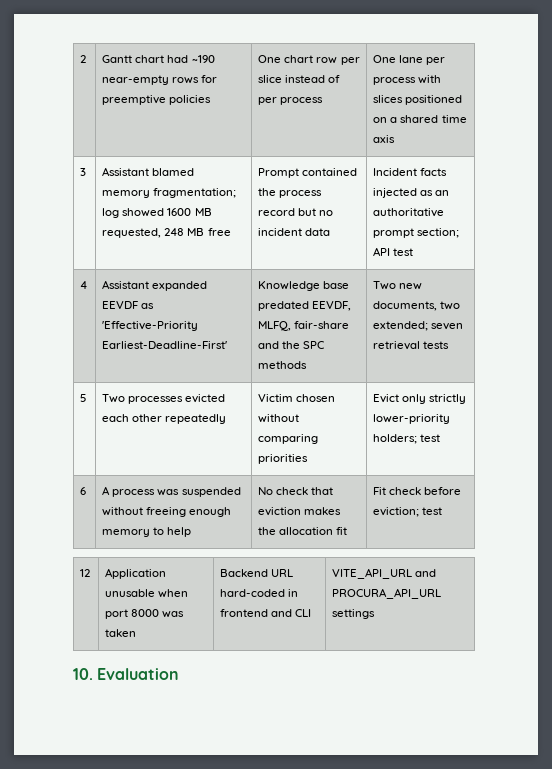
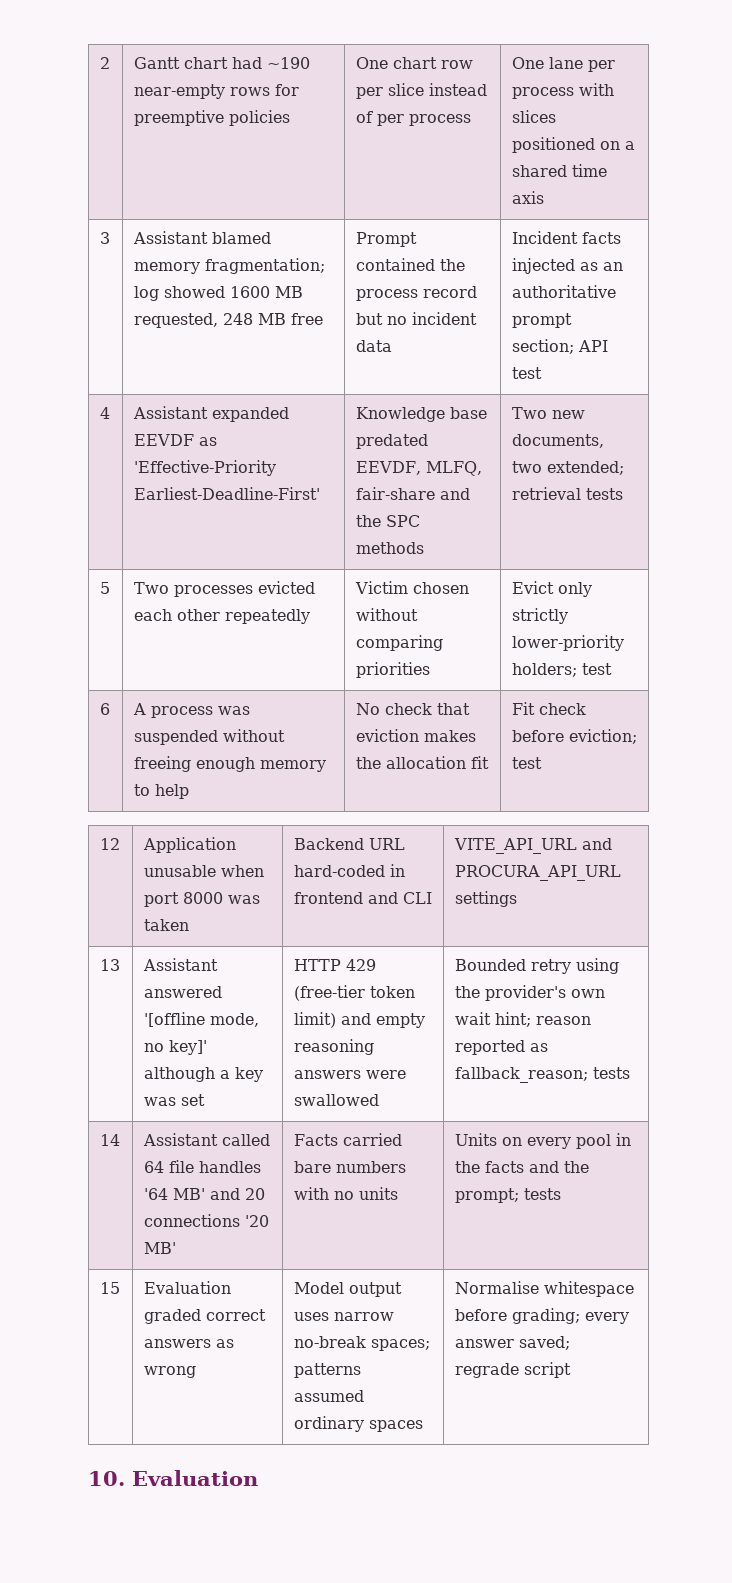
[431,323,464,330] seven -> (624, 468) none
(376, 614) none -> [99,959,120,971] [142,958,218,971] [143,986,222,998] [143,1012,259,1027] [143,1040,207,1055] [143,1067,263,1082] [143,1094,205,1106] [293,959,376,971] [293,985,415,1001] [293,1012,425,1028] [293,1039,374,1055] [293,1070,406,1079] [293,1094,379,1106] [454,958,619,974] [454,985,605,1001] [454,1012,591,1027] [454,1040,548,1055] [454,1067,630,1083] [99,1134,120,1146] [142,1133,270,1146] [143,1160,261,1173] [143,1188,265,1200] [143,1214,269,1227] [143,1242,176,1254] [293,1133,402,1146] [293,1161,406,1173] [293,1187,398,1200] [454,1133,631,1149] [454,1161,589,1173] [454,1188,561,1203] [99,1282,120,1294] [143,1281,231,1294] [143,1309,266,1324] [143,1339,234,1348] [143,1366,196,1378] [293,1282,402,1297] [293,1312,394,1321] [293,1336,430,1351] [293,1363,361,1378] [293,1390,364,1402] [293,1416,423,1432] [454,1281,634,1297] [454,1308,629,1324] [454,1336,570,1350] [454,1362,571,1378] // 13 | Assistant answered '[offline mode, no key]' although a key was set | HTTP 429 (free-tier token limit) and empty reasoning answers were swallowed | Bounded retry using the provider's own wait hint; reason reported as fallback_reason; tests // 14 | Assistant called 64 file handles '64 MB' and 20 connections '20 MB' | Facts carried bare numbers with no units | Units on every pool in the facts and the prompt; tests // 15 | Evaluation graded correct answers as wrong | Model output uses narrow no-break spaces; patterns assumed ordinary spaces | Normalise whitespace before grading; every answer saved; regrade script

